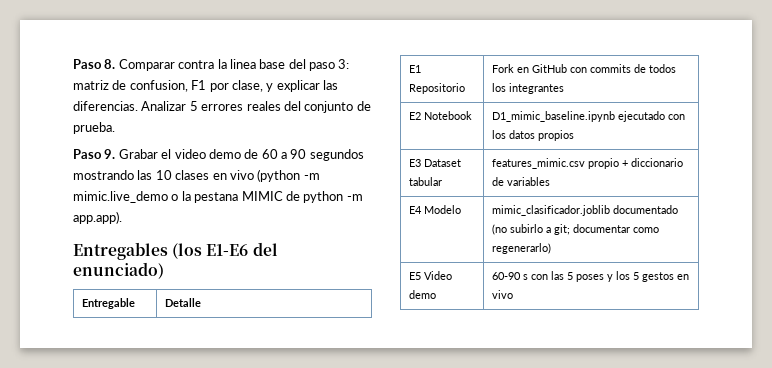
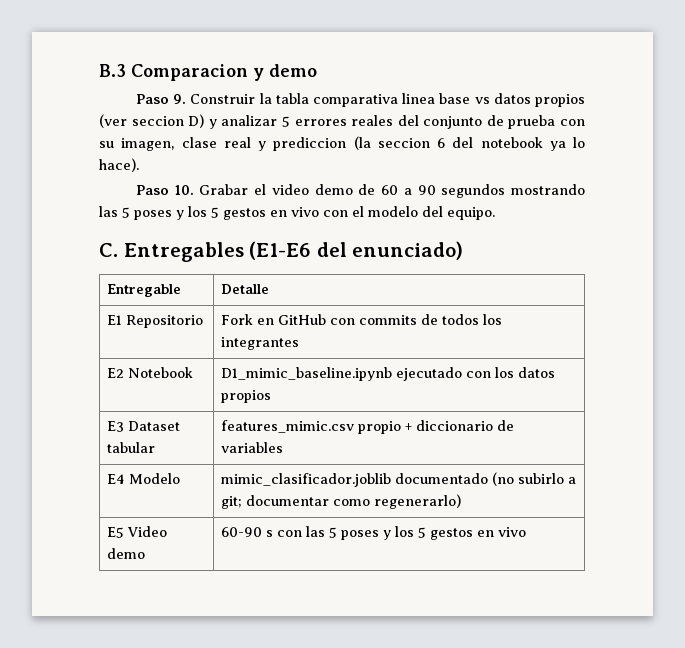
[73,59,350,71] [73,80,338,92] [73,101,187,111] Paso 8. Comparar contra la linea base del paso 3: matriz de confusion, F1 por clase, y explicar las diferencias. Analizar -> [99,64,317,81] [135,93,585,107] [99,114,278,129] B.3 Comparacion y demo // Paso 9. Construir la tabla comparativa linea base vs datos propios (ver seccion D) y analizar
[73,122,115,134] [73,149,116,159] prueba. // Paso 9. -> [508,115,585,129] [99,136,585,151] [99,158,139,172] [135,185,194,195] prueba con su imagen, clase real y prediccion (la seccion 6 del notebook ya lo hace). // Paso 10.
[155,169,320,182] [73,191,363,203] [73,211,122,224] [73,242,249,260] 10 clases en vivo (python -m mimic.live_demo o la pestana MIMIC de python -m app.app). // Entregables (los E1-E6 -> [122,206,495,220] [99,241,312,262] 5 poses y los 5 gestos en vivo con el modelo del equipo. // C. Entregables (E1-E6

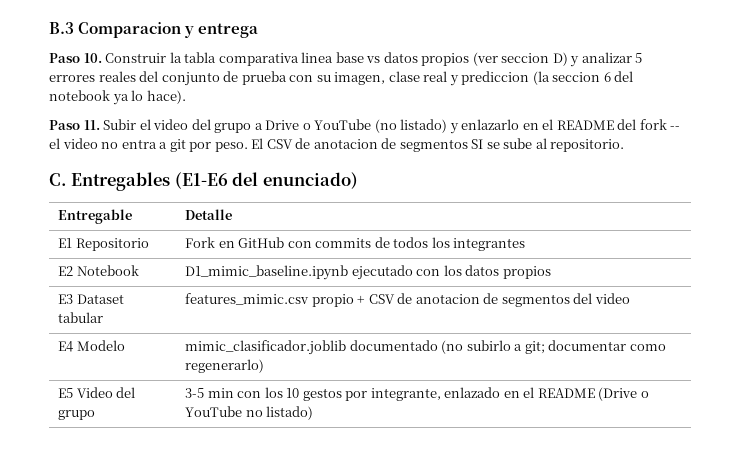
[269,64,317,77] [135,94,187,104] demo // Paso 9. -> [198,23,259,38] [49,53,102,63] entrega // Paso 10.
[174,184,585,198] [99,206,495,220] 10. Grabar el video demo de 60 a 90 segundos mostrando las 5 poses y los 5 gestos en vivo con el modelo del equipo. -> [83,119,681,134] [49,138,625,152] 11. Subir el video del grupo a Drive o YouTube (no listado) y enlazarlo en el README del fork -- el video no entra a git por peso. El CSV de anotacion de segmentos SI se sube al repositorio.
[415,420,514,431] [220,442,283,453] diccionario de variables -> [368,293,630,307] CSV de anotacion de segmentos del video
[106,548,145,559] [220,526,526,540] demo | 60-90 s con las 5 poses y los 5 gestos en vivo -> [116,387,136,398] [58,410,96,420] [185,387,649,401] [185,406,314,420] del grupo | 3-5 min con los 10 gestos por integrante, enlazado en el README (Drive o YouTube no listado)

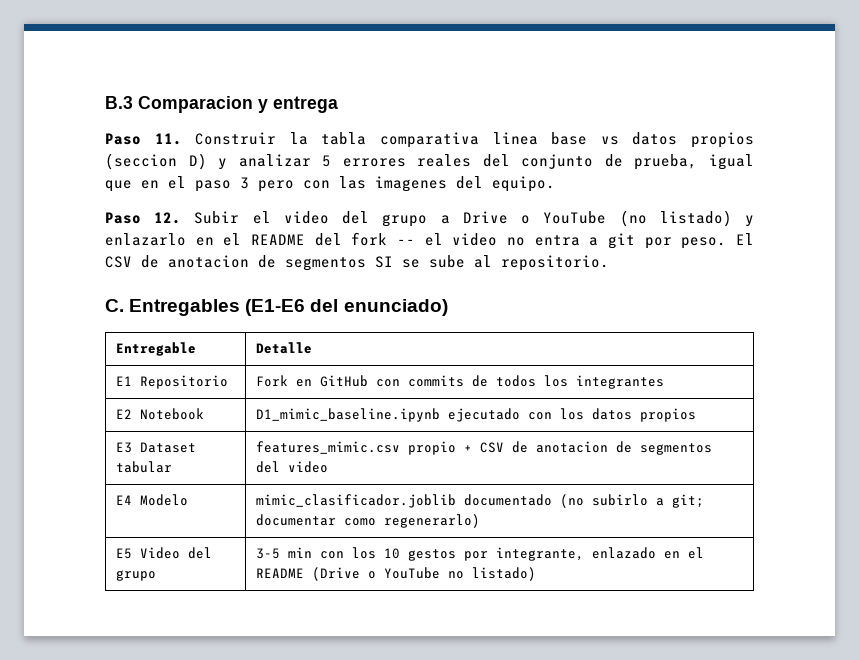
[83,53,102,63] 10. -> [154,133,182,145] 11.
[472,52,550,66] (ver seccion -> [105,153,177,170] (seccion
[241,71,634,86] [49,90,186,105] [49,120,100,130] prueba con su imagen, clase real y prediccion (la seccion 6 del notebook ya lo hace). // Paso 11. -> [634,154,754,170] [105,176,555,192] [105,212,182,224] prueba, igual que en el paso 3 pero con las imagenes del equipo. // Paso 12.

